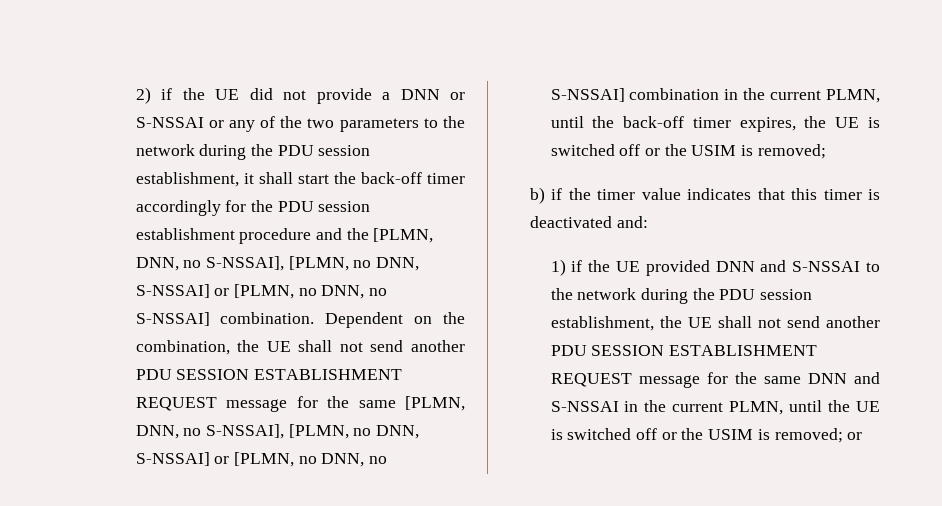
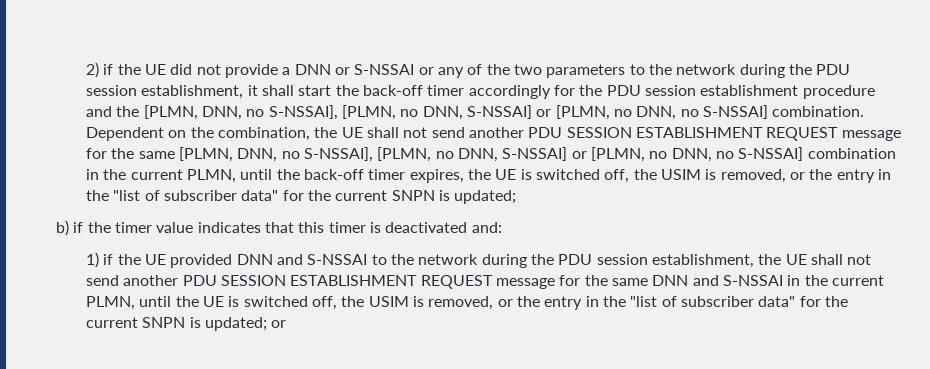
[619,144,826,159] off or the USIM is removed; -> [604,169,891,183] [86,190,517,204] off, the USIM is removed, or the entry in the "list of subscriber data" for the current SNPN is updated;
[636,428,843,443] off or the USIM is removed; -> [312,296,848,310] [86,317,268,331] off, the USIM is removed, or the entry in the "list of subscriber data" for the current SNPN is updated;

